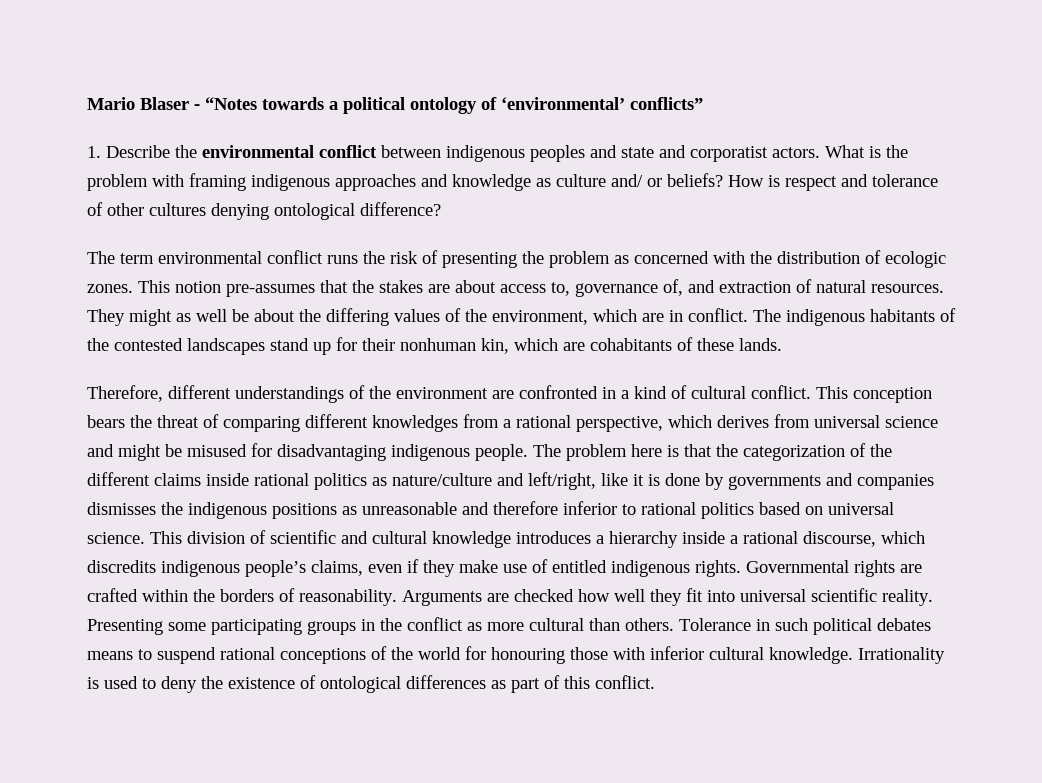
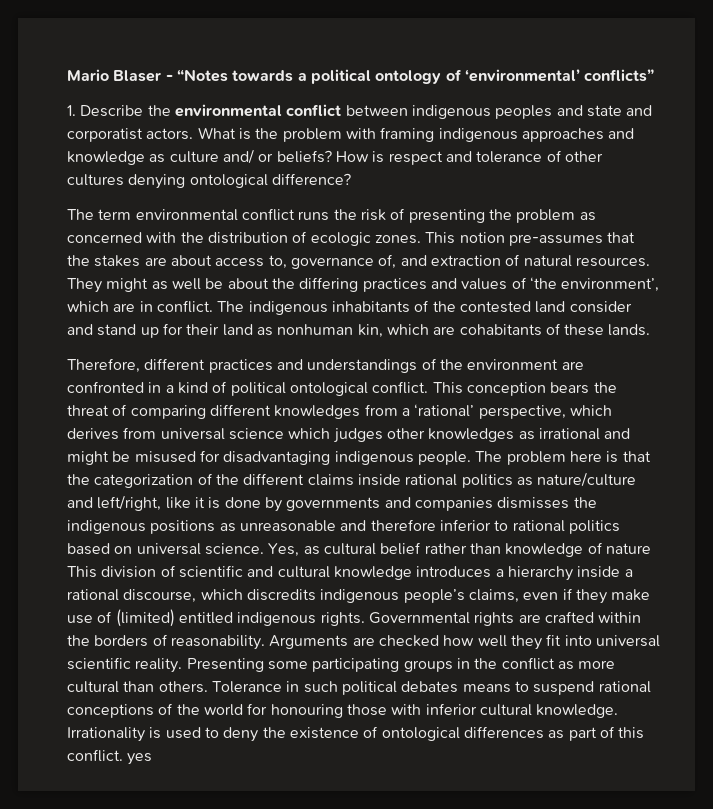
[394,308,588,325] values of the environment, -> [362,277,660,292] practices and values of ‘the environment’,
[870,309,935,322] habitants -> [331,301,410,313] inhabitants
[187,338,265,355] landscapes -> [535,301,632,313] [67,324,93,335] land consider and
(395, 344) none -> [222,324,273,336] land as
(231, 392) none -> [208,359,303,373] practices and
[691,386,746,399] cultural -> [230,382,368,396] political ontological
[516,415,571,428] rational -> [414,404,475,417] ‘rational’
(938, 422) none -> [288,428,600,443] which judges other knowledges as irrational
(145, 538) none -> [268,542,651,557] Yes, as cultural belief rather than knowledge of nature
(548, 566) none -> [115,609,175,627] (limited)
(655, 682) none -> [127,753,153,765] yes

